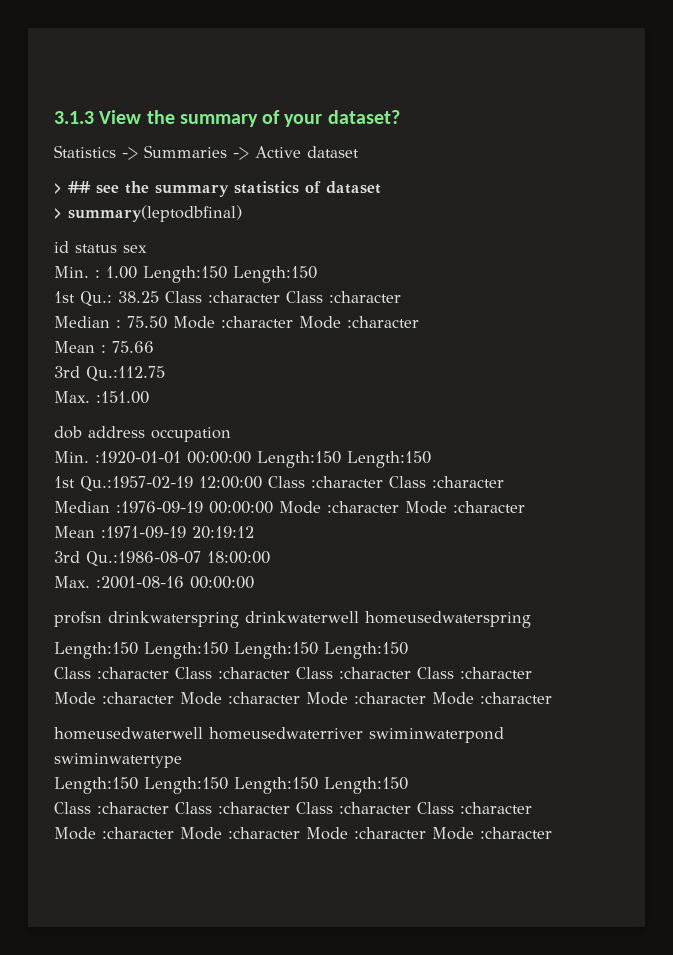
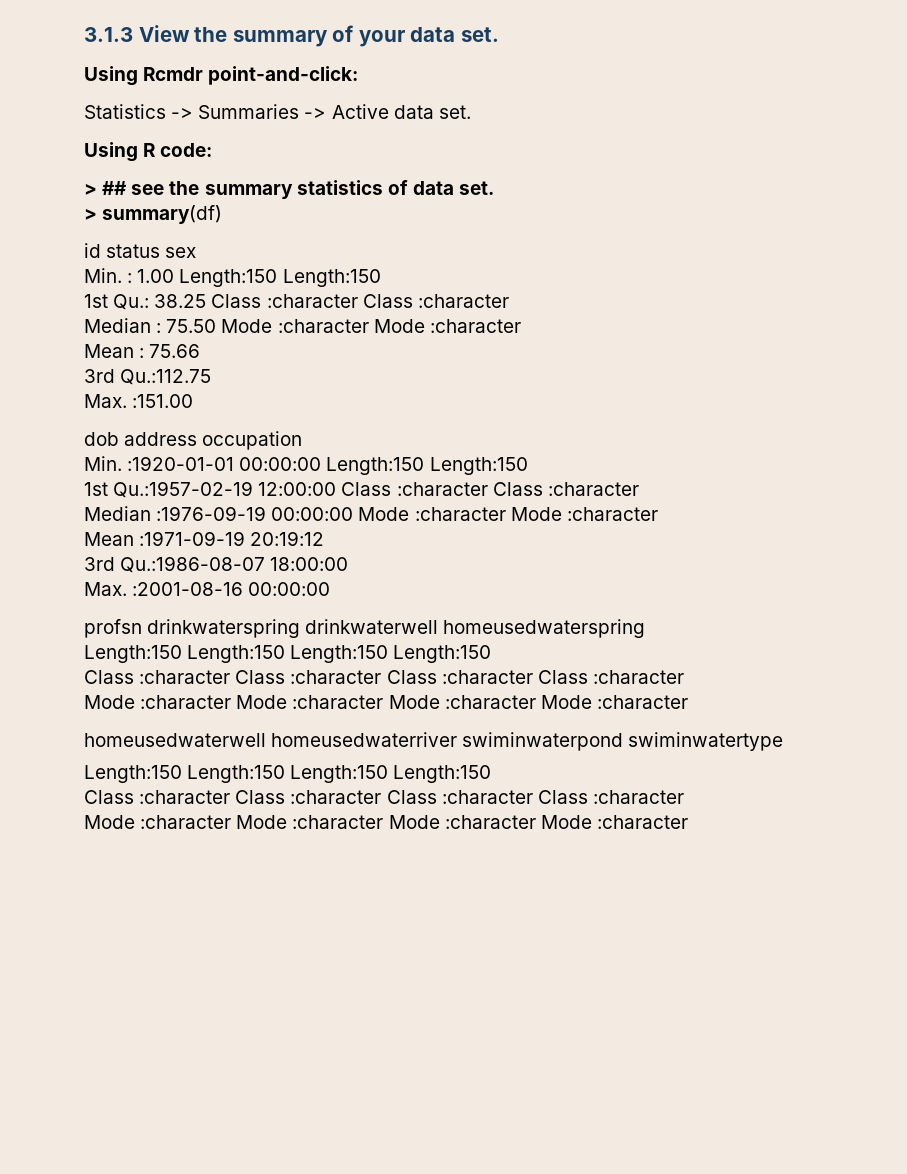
[327,110,400,124] dataset? -> [410,27,499,42] [84,66,359,86] data set. // Using Rcmdr point-and-click:
[307,146,359,158] dataset -> [393,105,471,119] [84,142,213,162] data set. // Using R code:
[326,181,381,194] [54,205,242,222] dataset // > summary(leptodbfinal) -> [412,181,495,195] [84,205,223,224] data set. // > summary(df)

